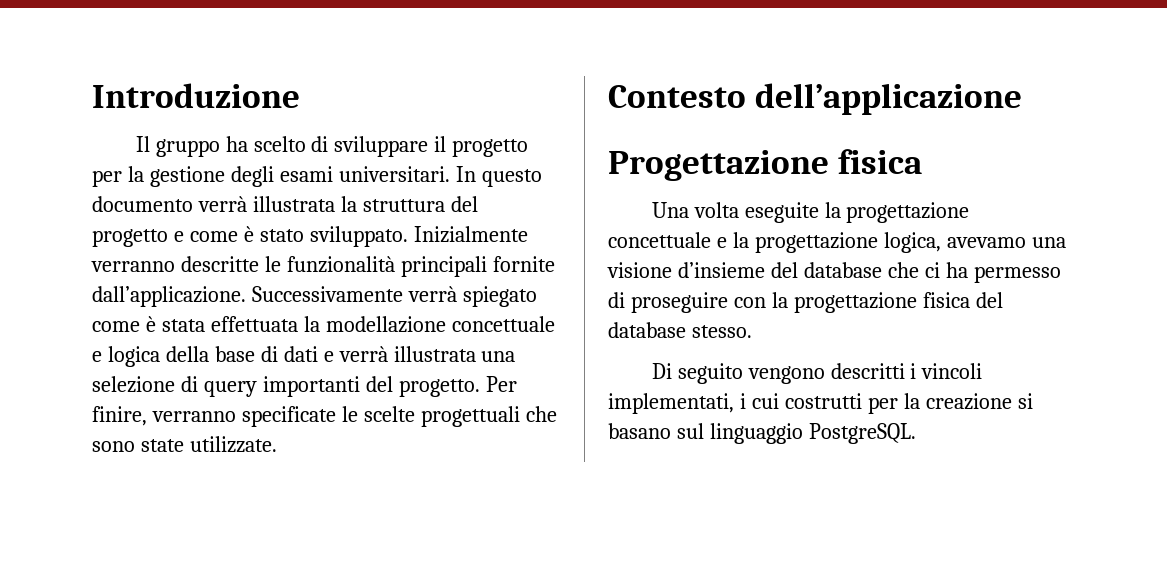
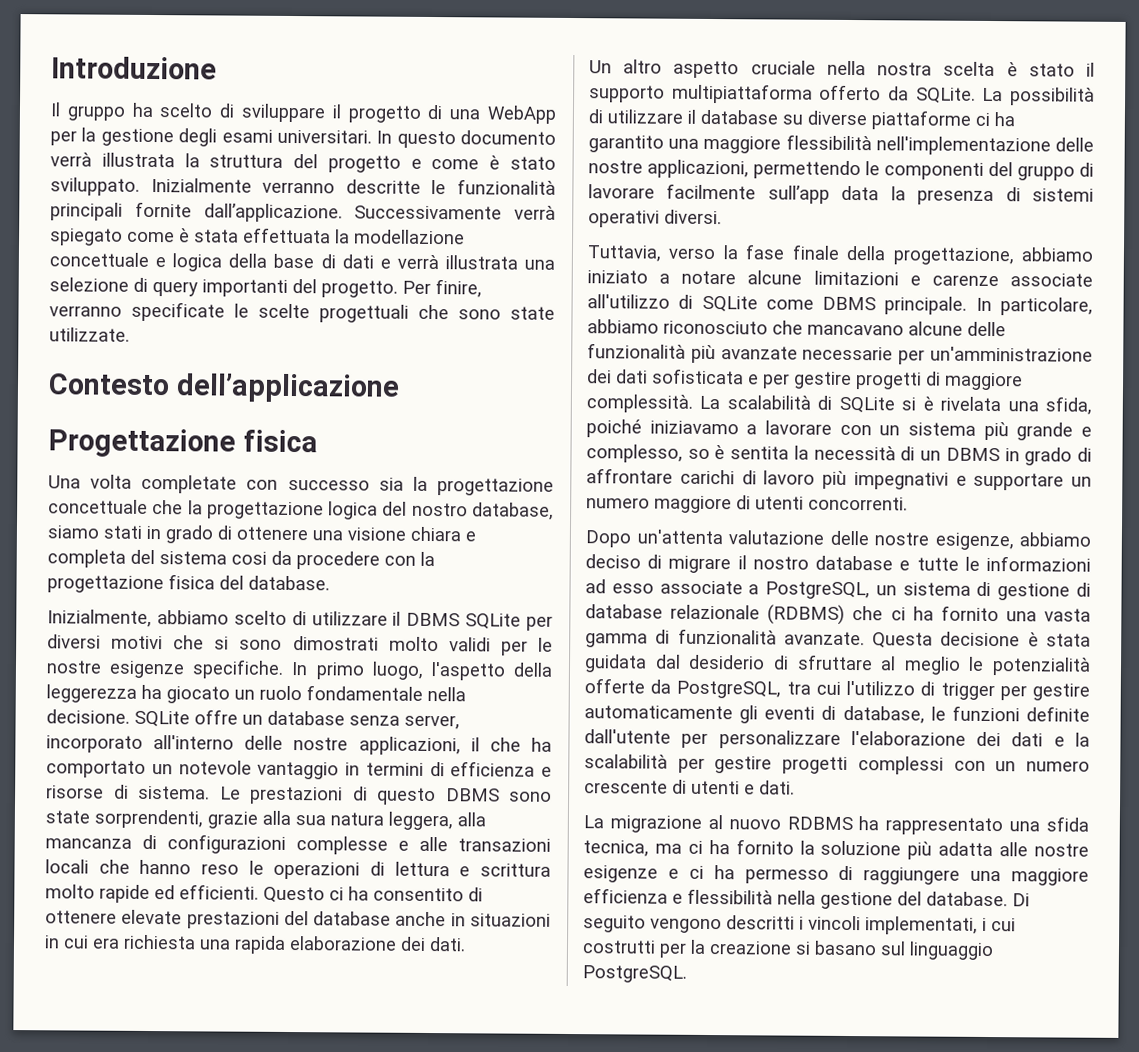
(529, 148) none -> [427,104,557,124] di una WebApp
[744,202,819,223] eseguite -> [141,474,404,494] completate con successo sia
[716,232,1066,253] [607,262,1061,283] [608,292,728,313] e la progettazione logica, avevamo una visione d’insieme del database che ci ha permesso di proseguire -> [152,500,554,520] [47,525,476,544] [47,549,380,570] che la progettazione logica del nostro database, siamo stati in grado di ottenere una visione chiara e completa del sistema cosi da procedere
[608,322,752,338] database stesso. // -> [248,575,330,591] [47,609,553,631] [47,634,553,656] [46,659,554,681] [46,684,466,704] [46,709,460,730] [46,735,553,756] [46,760,552,780] [46,784,552,806] [45,809,486,831] [45,834,551,855] [45,859,551,880] [45,884,483,904] [45,909,551,929] [44,934,466,954] [589,59,1095,79] [589,83,1095,106] [588,109,1015,130] [588,134,1094,156] [588,159,1094,181] [588,183,1094,206] [588,209,722,228] [587,244,1094,266] [587,270,1093,287] [587,294,1093,316] [587,319,1006,337] [587,343,1093,365] [587,368,1023,391] [586,394,1092,415] [586,419,1092,441] [586,444,1092,466] [586,468,1092,491] [586,495,908,514] [585,529,1091,551] [585,554,1091,574] [585,579,1091,601] [585,604,1091,625] [585,628,1091,649] [584,654,1091,676] [584,678,1090,701] [584,705,1090,724] [584,729,1090,749] [584,754,1090,775] [584,779,795,795] [583,814,1089,836] [583,839,1089,860] [583,865,1089,886] [583,888,1008,910] database. // Inizialmente, abbiamo scelto di utilizzare il DBMS SQLite per diversi motivi che si sono dimostrati molto validi per le nostre esigenze specifiche. In primo luogo, l'aspetto della leggerezza ha giocato un ruolo fondamentale nella decisione. SQLite offre un database senza server, incorporato all'interno delle nostre applicazioni, il che ha comportato un notevole vantaggio in termini di efficienza e risorse di sistema. Le prestazioni di questo DBMS sono state sorprendenti, grazie alla sua natura leggera, alla mancanza di configurazioni complesse e alle transazioni locali che hanno reso le operazioni di lettura e scrittura molto rapide ed efficienti. Questo ci ha consentito di ottenere elevate prestazioni del database anche in situazioni in cui era richiesta una rapida elaborazione dei dati. // Un altro aspetto cruciale nella nostra scelta è stato il supporto multipiattaforma offerto da SQLite. La possibilità di utilizzare il database su diverse piattaforme ci ha garantito una maggiore flessibilità nell'implementazione delle nostre applicazioni, permettendo le componenti del gruppo di lavorare facilmente sull’app data la presenza di sistemi operativi diversi. // Tuttavia, verso la fase finale della progettazione, abbiamo iniziato a notare alcune limitazioni e carenze associate all'utilizzo di SQLite come DBMS principale. In particolare, abbiamo riconosciuto che mancavano alcune delle funzionalità più avanzate necessarie per un'amministrazione dei dati sofisticata e per gestire progetti di maggiore complessità. La scalabilità di SQLite si è rivelata una sfida, poiché iniziavamo a lavorare con un sistema più grande e complesso, so è sentita la necessità di un DBMS in grado di affrontare carichi di lavoro più impegnativi e supportare un numero maggiore di utenti concorrenti. // Dopo un'attenta valutazione delle nostre esigenze, abbiamo deciso di migrare il nostro database e tutte le informazioni ad esso associate a PostgreSQL, un sistema di gestione di database relazionale (RDBMS) che ci ha fornito una vasta gamma di funzionalità avanzate. Questa decisione è stata guidata dal desiderio di sfruttare al meglio le potenzialità offerte da PostgreSQL, tra cui l'utilizzo di trigger per gestire automaticamente gli eventi di database, le funzioni definite dall'utente per personalizzare l'elaborazione dei dati e la scalabilità per gestire progetti complessi con un numero crescente di utenti e dati. // La migrazione al nuovo RDBMS ha rappresentato una sfida tecnica, ma ci ha fornito la soluzione più adatta alle nostre esigenze e ci ha permesso di raggiungere una maggiore efficienza e flessibilità nella gestione del database.

